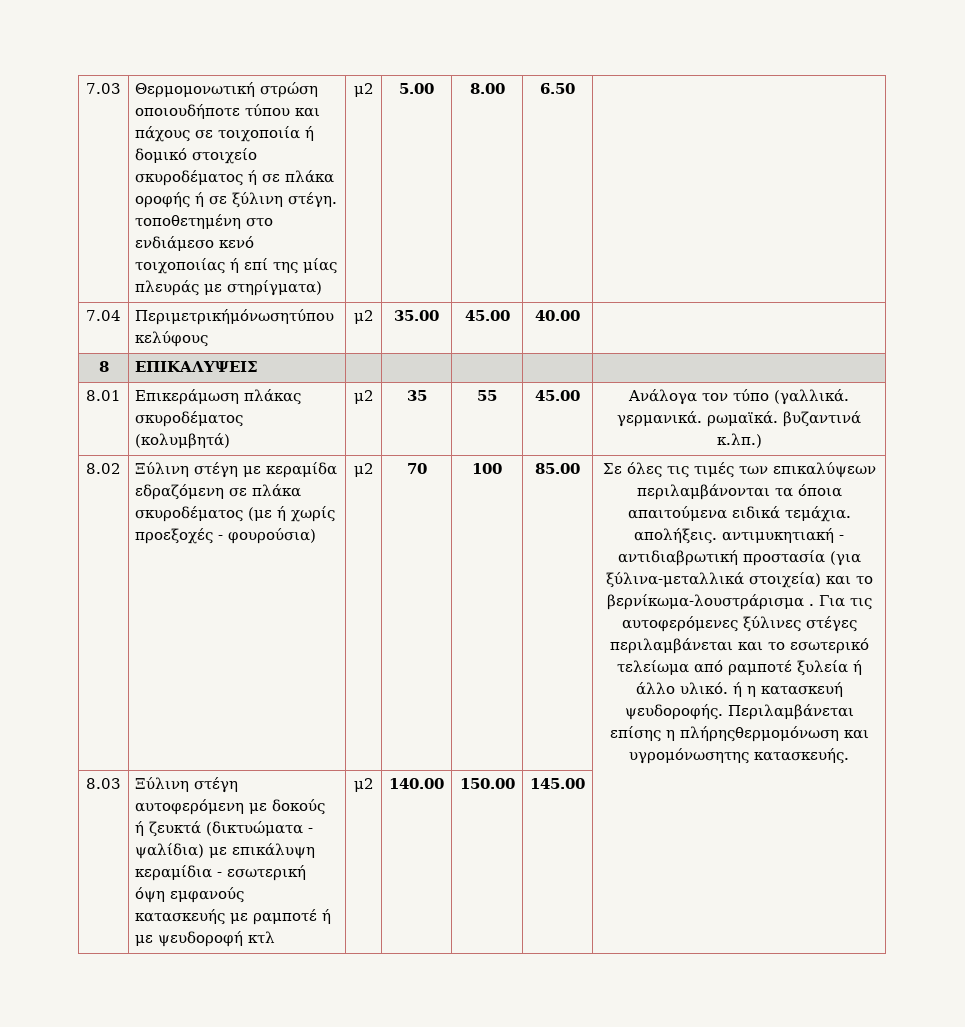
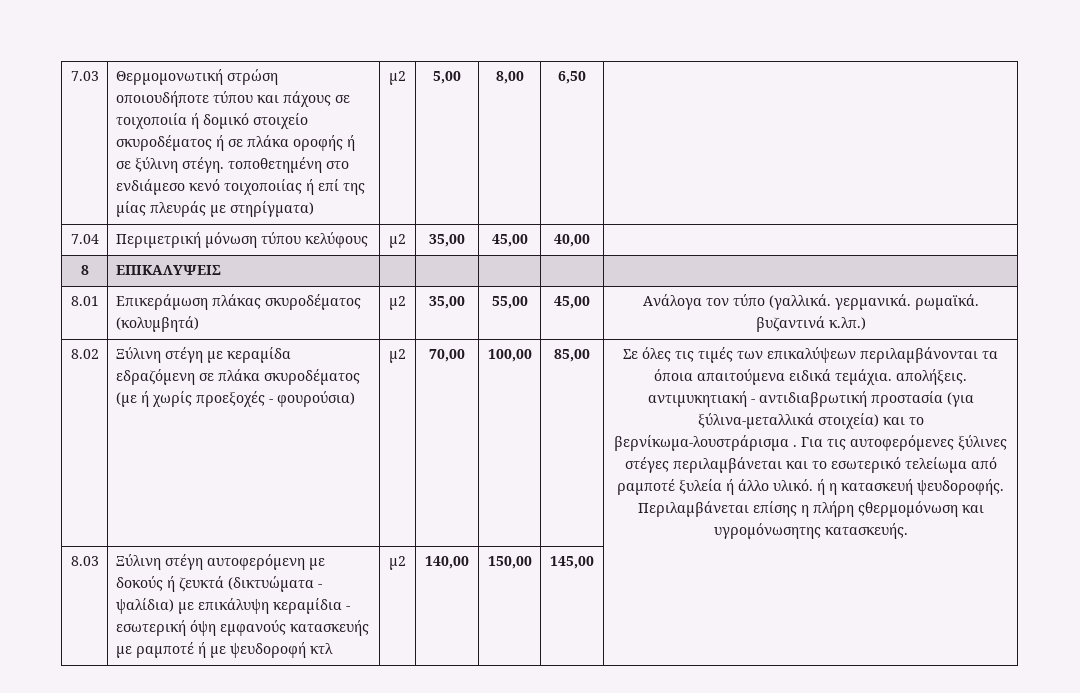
[399,83,434,94] [469,83,505,94] [540,83,575,94] [86,310,121,321] [135,309,335,325] 5.00 | 8.00 | 6.50 | // 7.04 | Περιμετρικήμόνωσητύπου -> [433,71,461,84] [495,71,524,84] [558,71,586,84] [70,234,99,244] [115,232,301,248] 5,00 | 8,00 | 6,50 | // 7.04 | Περιμετρική μόνωση τύπου
[394,310,439,321] [464,310,510,321] [535,310,580,321] 35.00 | 45.00 | 40.00 -> [429,234,465,247] [491,234,528,247] [554,234,590,247] 35,00 | 45,00 | 40,00
[406,390,427,401] [477,390,497,401] [535,390,580,401] 35 | 55 | 45.00 -> [429,296,465,309] [491,296,528,309] [554,296,590,309] 35,00 | 55,00 | 45,00
[406,463,427,474] [472,463,502,474] [535,463,580,474] 70 | 100 | 85.00 -> [429,349,465,362] [487,349,532,362] [554,349,590,362] 70,00 | 100,00 | 85,00
[679,726,839,742] πλήρηςθερμομόνωση -> [812,501,958,517] πλήρη ςθερμομόνωση
[389,778,444,789] [459,778,515,789] [530,778,585,789] 140.00 | 150.00 | 145.00 -> [425,556,469,569] [487,556,532,569] [550,556,594,569] 140,00 | 150,00 | 145,00

